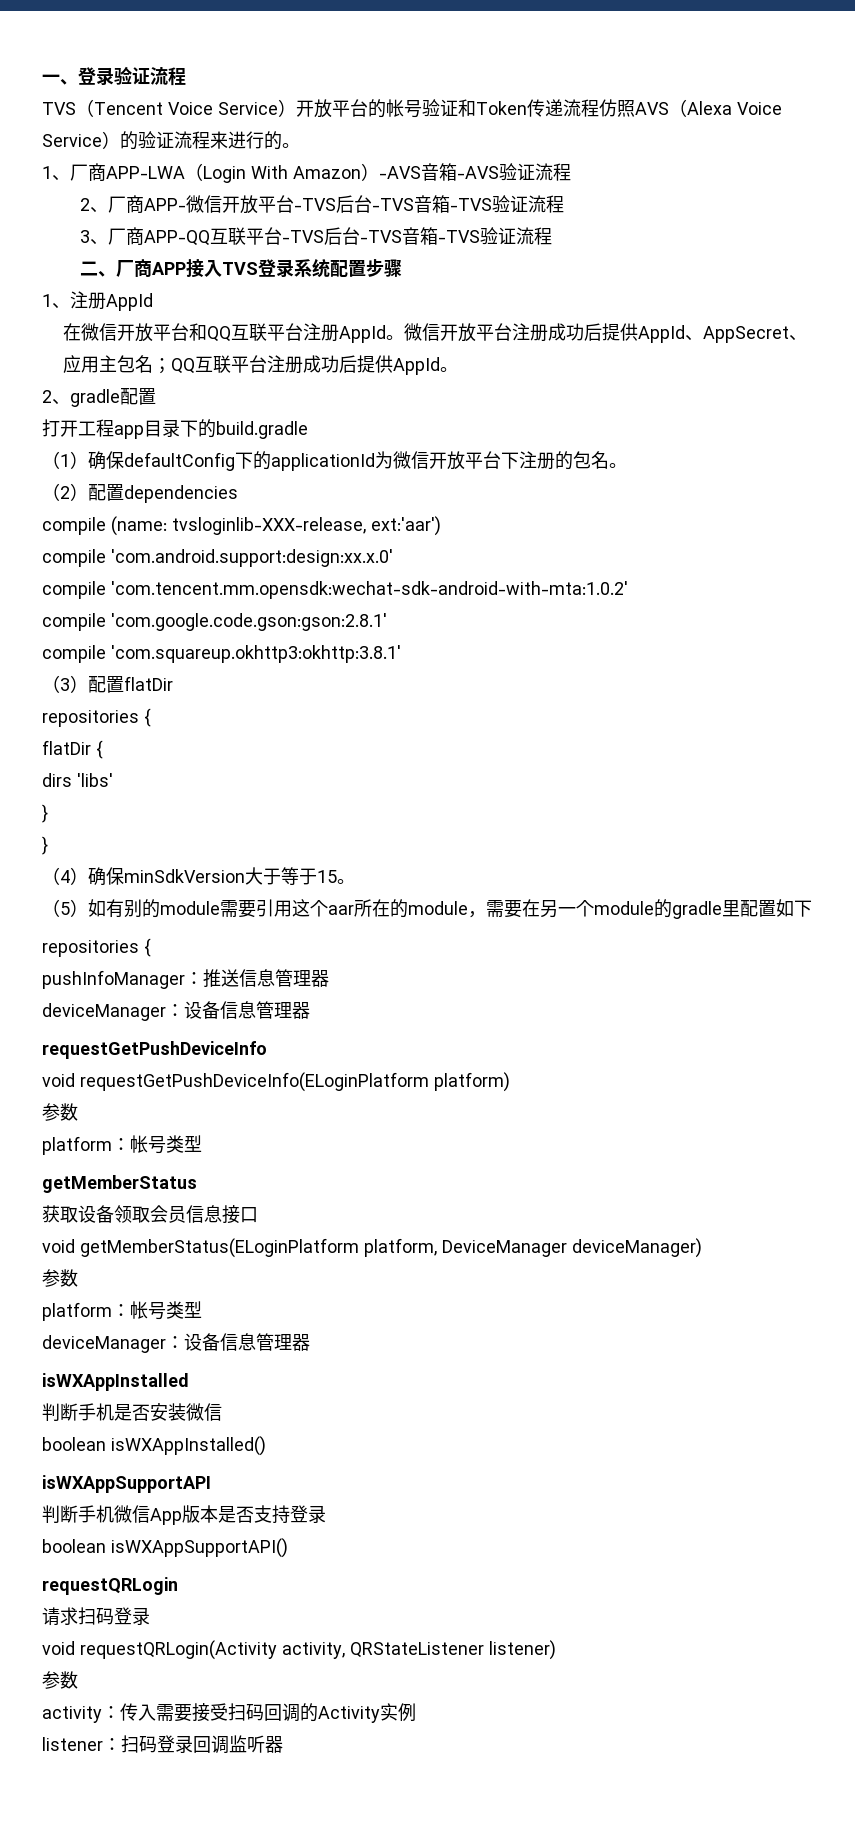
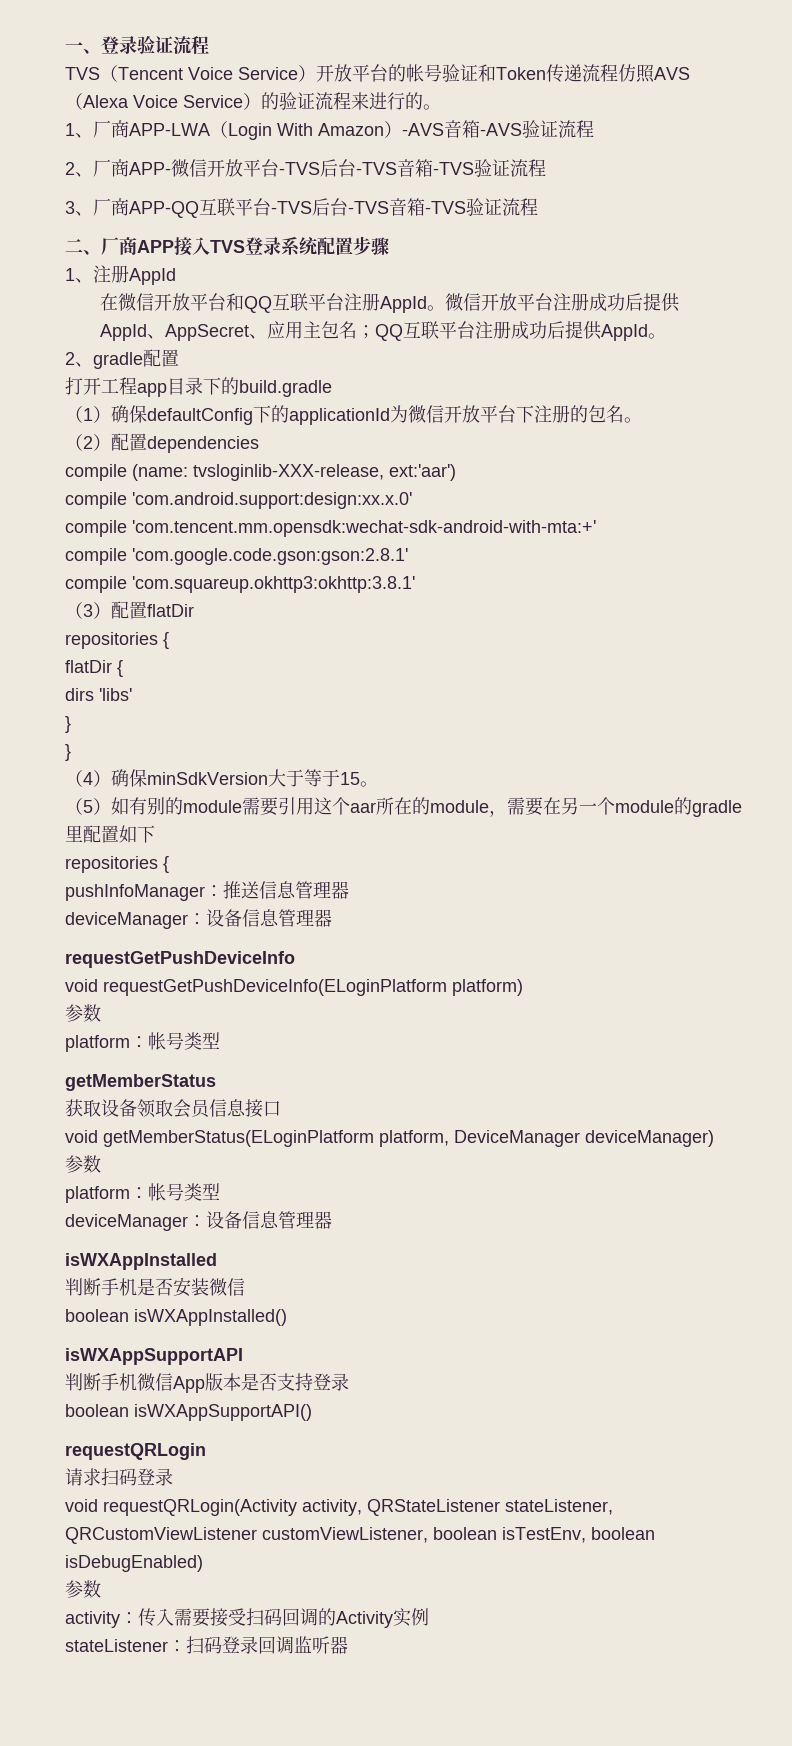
[111,581,628,599] 'com.tencent.mm.opensdk:wechat-sdk-android-with-mta:1.0.2' -> [132,520,596,537] 'com.tencent.mm.opensdk:wechat-sdk-android-with-mta:+'
[489,1640,556,1660] listener) -> [505,1499,613,1515] [65,1527,655,1544] [65,1555,203,1572] stateListener, QRCustomViewListener customViewListener, boolean isTestEnv, boolean isDebugEnabled)
[42,1737,103,1751] listener -> [65,1639,168,1652] stateListener

